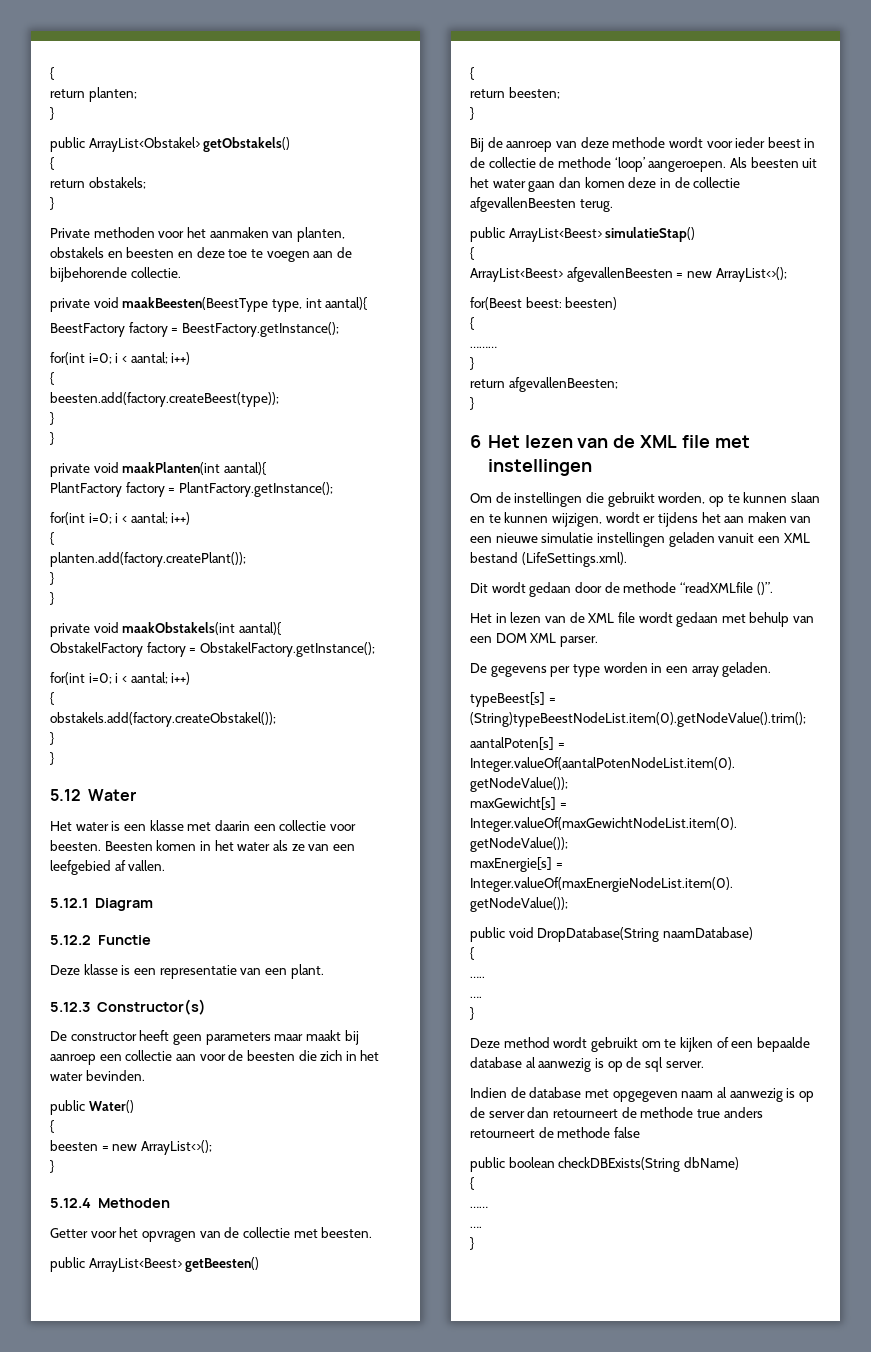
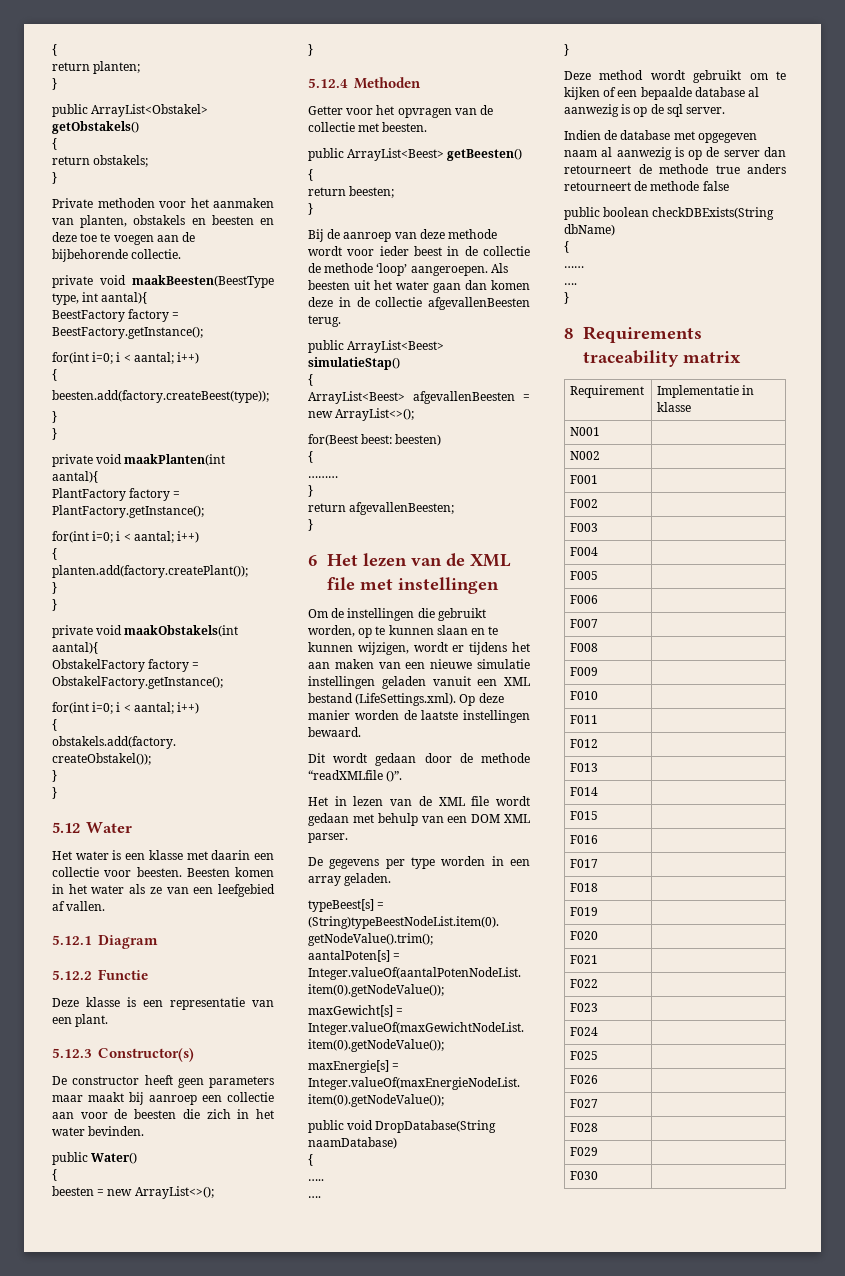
(627, 559) none -> [459,693,504,706] [308,710,530,723] [308,727,361,737] Op deze manier worden de laatste instellingen bewaard.
(474, 1243) none -> [564,326,703,343] [583,350,742,367] [570,385,645,398] [657,385,755,398] [657,402,692,412] [570,427,601,436] [570,451,601,460] [570,475,599,484] [570,499,599,508] [570,523,599,532] [570,547,599,556] [570,571,599,580] [570,595,599,604] [570,619,599,628] [570,643,599,652] [570,667,599,676] [570,691,599,700] [570,715,599,724] [570,739,599,748] [570,763,599,772] [570,787,599,796] [570,811,599,820] [570,835,599,844] [570,859,599,868] [570,883,599,892] [570,907,599,916] [570,931,599,940] [570,955,599,964] [570,979,599,988] [570,1003,599,1012] [570,1027,599,1036] [570,1051,599,1060] [570,1075,599,1084] [570,1099,599,1108] [570,1123,599,1132] [570,1147,599,1156] [570,1171,599,1180] // 8 Requirements traceability matrix // Requirement | Implementatie in klasse // N001 | // N002 | // F001 | // F002 | // F003 | // F004 | // F005 | // F006 | // F007 | // F008 | // F009 | // F010 | // F011 | // F012 | // F013 | // F014 | // F015 | // F016 | // F017 | // F018 | // F019 | // F020 | // F021 | // F022 | // F023 | // F024 | // F025 | // F026 | // F027 | // F028 | // F029 | // F030 |

